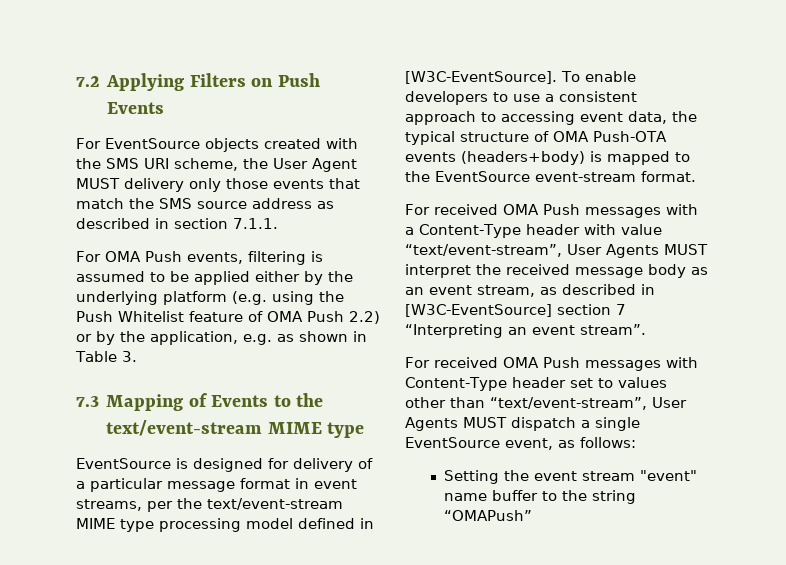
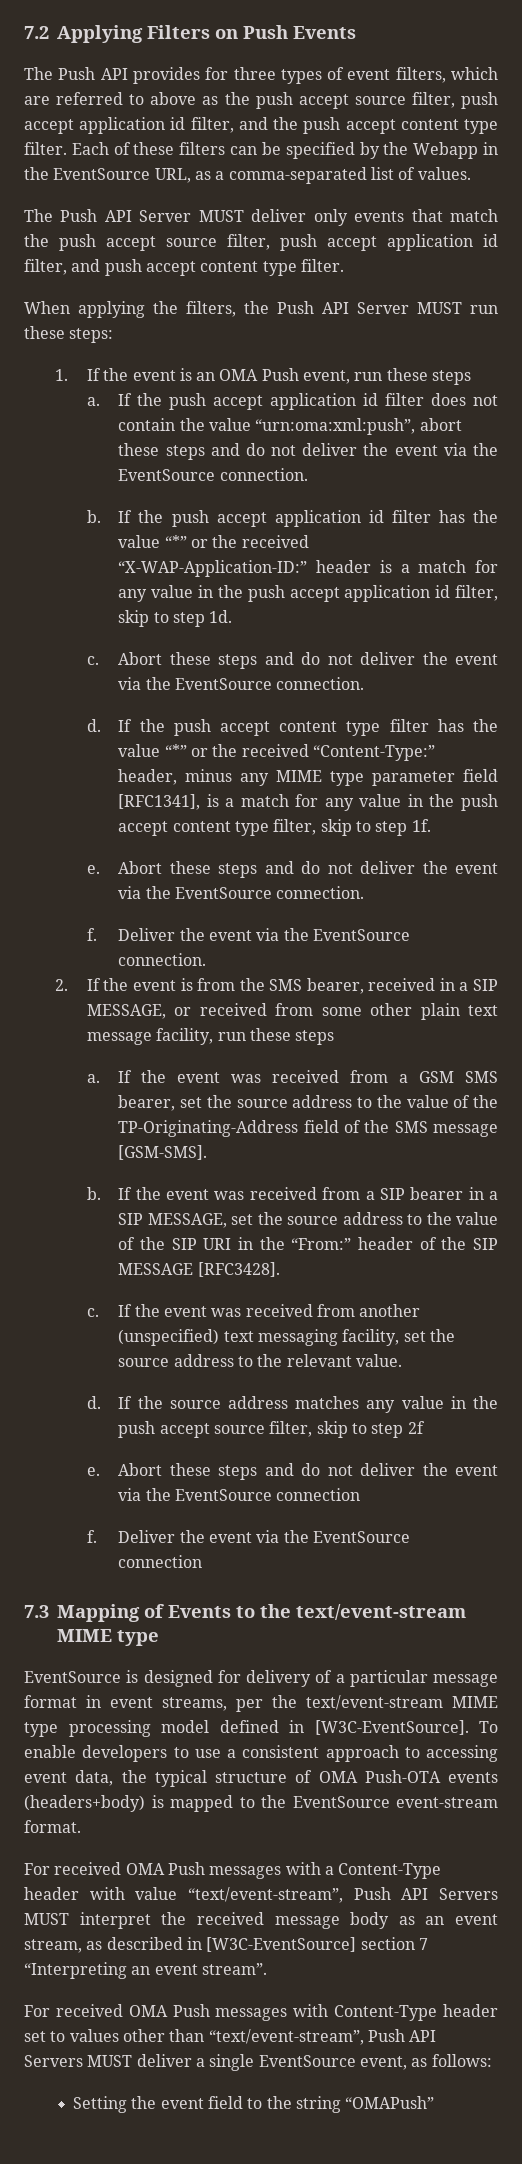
[76,138,358,152] [76,158,357,172] [76,178,360,192] [76,198,334,209] [76,218,278,229] [76,251,323,265] [76,271,353,285] [76,291,344,305] [76,311,380,324] [76,331,367,345] [75,351,137,362] For EventSource objects created with the SMS URI scheme, the User Agent MUST delivery only those events that match the SMS source address as described in section 7.1.1. // For OMA Push events, filtering is assumed to be applied either by the underlying platform (e.g. using the Push Whitelist feature of OMA Push 2.2) or by the application, e.g. as shown in Table 3. -> [24,67,499,84] [24,92,499,109] [24,117,499,134] [24,142,498,159] [24,167,471,184] [24,209,499,226] [24,234,498,251] [24,259,344,276] [24,301,498,318] [24,326,114,343] [55,368,472,385] [86,393,498,410] [118,418,462,435] [118,443,498,460] [118,468,308,481] [86,510,498,527] [118,535,309,548] [118,560,498,577] [118,585,498,602] [118,610,233,627] [86,652,498,669] [118,677,365,690] [86,719,498,736] [118,744,435,761] [118,769,499,786] [118,794,498,811] [118,819,431,836] [86,861,498,878] [118,886,365,899] [86,928,410,941] [118,953,207,966] [55,978,498,994] [86,1003,498,1020] [86,1028,335,1045] [86,1070,498,1083] [118,1095,498,1111] [118,1120,499,1137] [118,1145,208,1160] [86,1187,498,1200] [118,1212,498,1228] [118,1237,499,1250] [118,1262,280,1277] [86,1304,421,1317] [118,1329,455,1346] [118,1354,402,1367] [86,1396,498,1413] [118,1421,425,1438] [86,1463,498,1480] [118,1488,361,1501] [86,1530,410,1543] [118,1555,203,1568] The Push API provides for three types of event filters, which are referred to above as the push accept source filter, push accept application id filter, and the push accept content type filter. Each of these filters can be specified by the Webapp in the EventSource URL, as a comma-separated list of values. // The Push API Server MUST deliver only events that match the push accept source filter, push accept application id filter, and push accept content type filter. // When applying the filters, the Push API Server MUST run these steps: // 1. If the event is an OMA Push event, run these steps // a. If the push accept application id filter does not contain the value “urn:oma:xml:push”, abort these steps and do not deliver the event via the EventSource connection. // b. If the push accept application id filter has the value “*” or the received “X-WAP-Application-ID:” header is a match for any value in the push accept application id filter, skip to step 1d. // c. Abort these steps and do not deliver the event via the EventSource connection. // d. If the push accept content type filter has the value “*” or the received “Content-Type:” header, minus any MIME type parameter field [RFC1341], is a match for any value in the push accept content type filter, skip to step 1f. // e. Abort these steps and do not deliver the event via the EventSource connection. // f. Deliver the event via the EventSource connection. // 2. If the event is from the SMS bearer, received in a SIP MESSAGE, or received from some other plain text message facility, run these steps // a. If the event was received from a GSM SMS bearer, set the source address to the value of the TP-Originating-Address field of the SMS message [GSM-SMS]. // b. If the event was received from a SIP bearer in a SIP MESSAGE, set the source address to the value of the SIP URI in the “From:” header of the SIP MESSAGE [RFC3428]. // c. If the event was received from another (unspecified) text messaging facility, set the source address to the relevant value. // d. If the source address matches any value in the push accept source filter, skip to step 2f // e. Abort these steps and do not deliver the event via the EventSource connection // f. Deliver the event via the EventSource connection
[567,244,659,258] User Agents -> [353,1887,499,1900] Push API Servers
[652,397,687,408] [405,417,576,431] User Agents MUST dispatch -> [367,2029,437,2042] [24,2054,192,2067] Push API Servers MUST deliver
[581,470,697,481] [443,490,538,501] stream "event" name buffer -> [208,2096,244,2109] field

